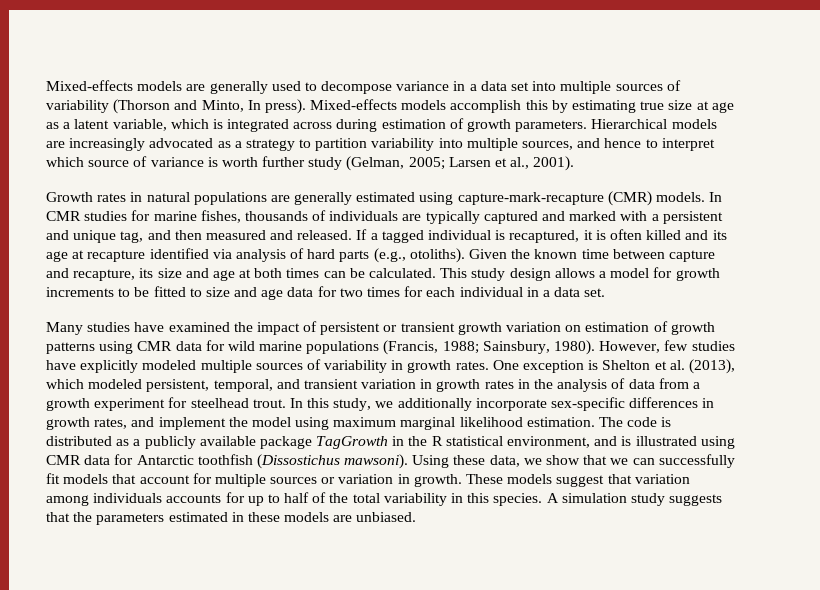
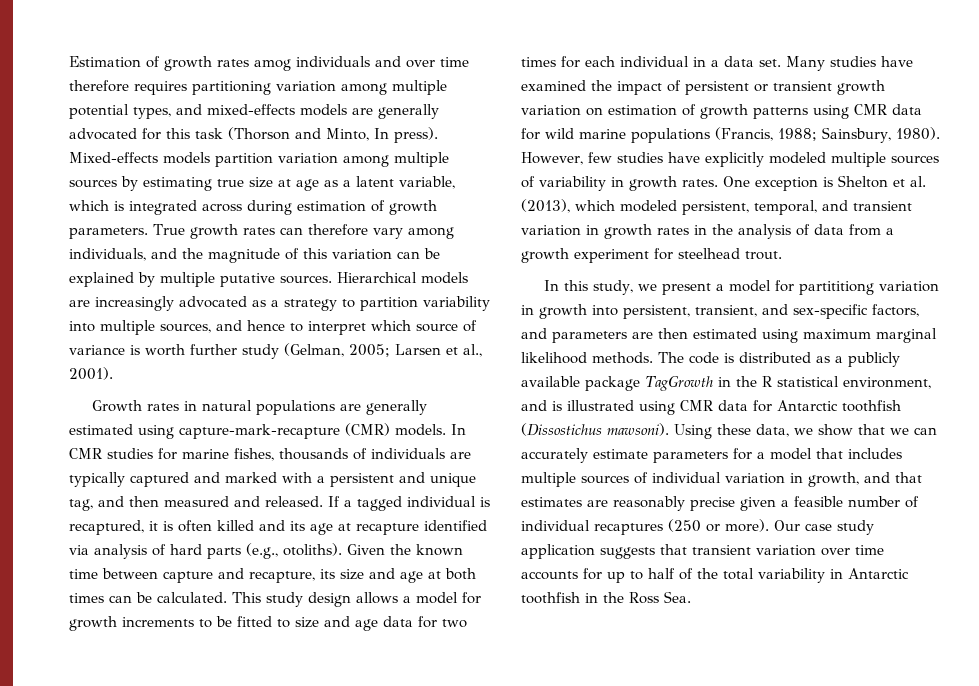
[46,80,681,94] [46,100,109,113] Mixed-effects models are generally used to decompose variance in a data set into multiple sources of variability -> [69,56,469,71] [69,80,447,95] [69,104,439,119] [69,128,223,140] Estimation of growth rates amog individuals and over time therefore requires partitioning variation among multiple potential types, and mixed-effects models are generally advocated for this task
[450,100,548,113] accomplish this -> [215,152,449,167] [69,179,117,188] partition variation among multiple sources
(588, 126) none -> [153,224,454,239] [69,248,440,263] [69,272,332,287] True growth rates can therefore vary among individuals, and the magnitude of this variation can be explained by multiple putative sources.
(606, 292) // -> (781, 63) none
(286, 403) none -> (782, 255) //
[397,397,715,411] [46,417,291,430] additionally incorporate sex-specific differences in growth rates, and implement the model -> [661,280,939,295] [521,304,919,319] [521,328,757,343] present a model for partititiong variation in growth into persistent, transient, and sex-specific factors, and parameters are then estimated
[526,417,595,427] estimation. -> [592,352,653,364] methods.
[658,454,735,468] [46,473,690,487] [46,493,163,506] successfully fit models that account for multiple sources or variation in growth. These models suggest that variation among individuals -> [521,448,902,463] [521,472,922,487] [521,496,919,511] [521,519,874,535] [521,544,884,559] accurately estimate parameters for a model that includes multiple sources of individual variation in growth, and that estimates are reasonably precise given a feasible number of individual recaptures (250 or more). Our case study application suggests that transient variation over time
[467,493,723,506] [46,512,417,525] this species. A simulation study suggests that the parameters estimated in these models are unbiased. -> [848,568,909,579] [521,591,691,604] Antarctic toothfish in the Ross Sea.

